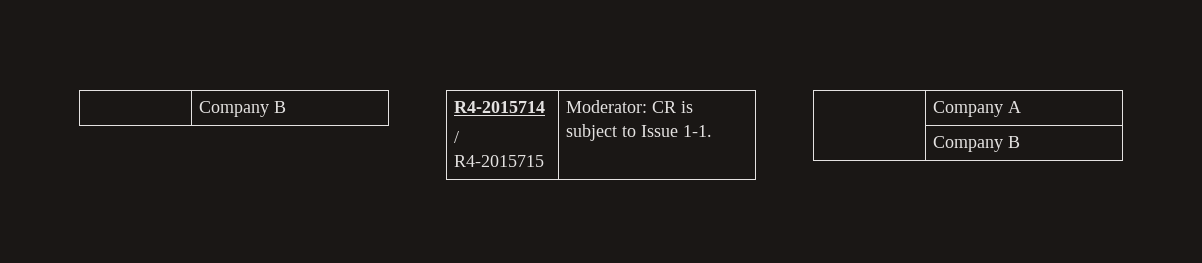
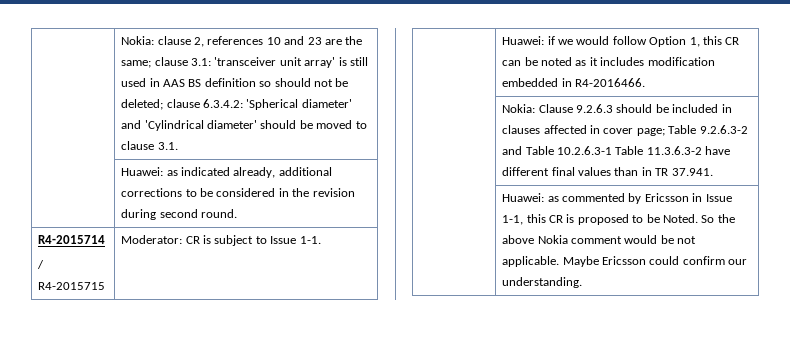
[199,101,287,117] | Company B -> [121,36,363,47] [121,57,368,68] [121,78,349,87] [121,99,352,110] [121,120,367,131] [121,141,178,150] [121,167,332,178] [121,188,355,197] [121,209,238,220] | Nokia: clause 2, references 10 and 23 are the same; clause 3.1: 'transceiver unit array' is still used in AAS BS definition so should not be deleted; clause 6.3.4.2: 'Spherical diameter' and 'Cylindrical diameter' should be moved to clause 3.1. // | Huawei: as indicated already, additional corrections to be considered in the revision during second round.
[933,101,1022,117] [933,136,1021,152] Company A // | Company B -> [502,36,740,47] [502,57,715,66] [502,78,646,87] [502,104,732,113] [502,125,748,136] [502,146,731,155] [502,167,713,176] [502,193,732,204] [502,214,735,225] [502,235,697,244] [502,256,748,267] [502,277,583,288] Huawei: if we would follow Option 1, this CR can be noted as it includes modification embedded in R4-2016466. // | Nokia: Clause 9.2.6.3 should be included in clauses affected in cover page; Table 9.2.6.3-2 and Table 10.2.6.3-1 Table 11.3.6.3-2 have different final values than in TR 37.941. // | Huawei: as commented by Ericsson in Issue 1-1, this CR is proposed to be Noted. So the above Nokia comment would be not applicable. Maybe Ericsson could confirm our understanding.

